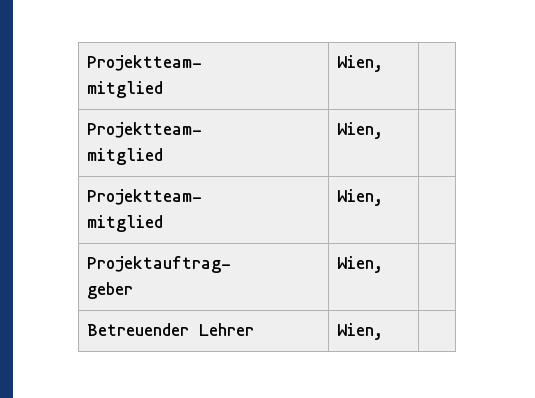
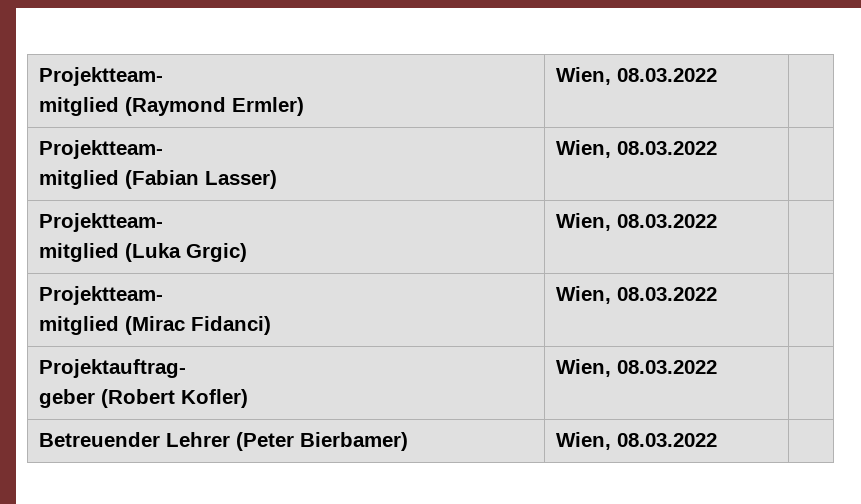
[87,55,203,71] [87,81,164,98] [337,55,384,72] [87,122,203,138] [87,148,164,165] [337,122,384,139] [87,189,203,205] [87,215,164,232] [337,189,384,206] Projektteam- // mitglied | Wien, | // Projektteam- // mitglied | Wien, | // Projektteam- // mitglied | Wien, -> [38,67,163,86] [38,97,304,116] [555,67,717,85] [38,140,163,159] [38,170,277,189] [555,140,717,158] [38,213,163,232] [38,243,247,262] [555,213,717,231] [38,286,163,305] [38,316,271,335] [555,286,717,304] Projektteam- // mitglied (Raymond Ermler) | Wien, 08.03.2022 | // Projektteam- // mitglied (Fabian Lasser) | Wien, 08.03.2022 | // Projektteam- // mitglied (Luka Grgic) | Wien, 08.03.2022 | // Projektteam- // mitglied (Mirac Fidanci) | Wien, 08.03.2022
[337,256,384,273] | Wien, -> [100,389,248,408] [555,359,717,377] (Robert Kofler) | Wien, 08.03.2022
[337,323,384,340] | Wien, -> [235,432,408,451] [555,432,717,450] (Peter Bierbamer) | Wien, 08.03.2022

